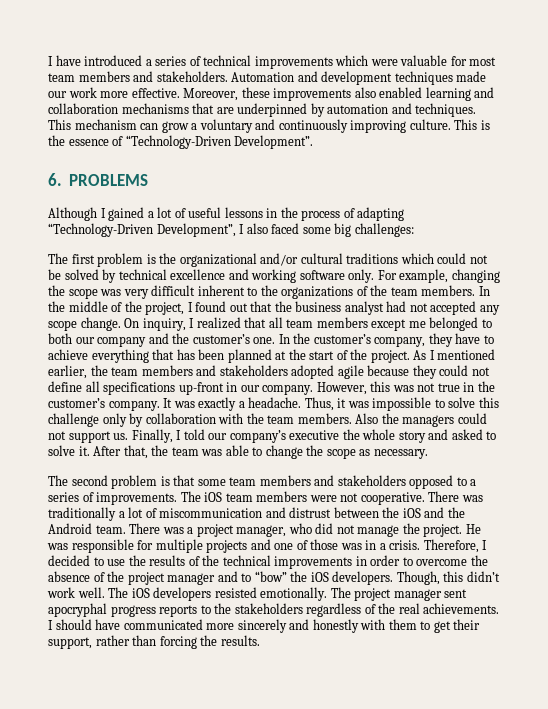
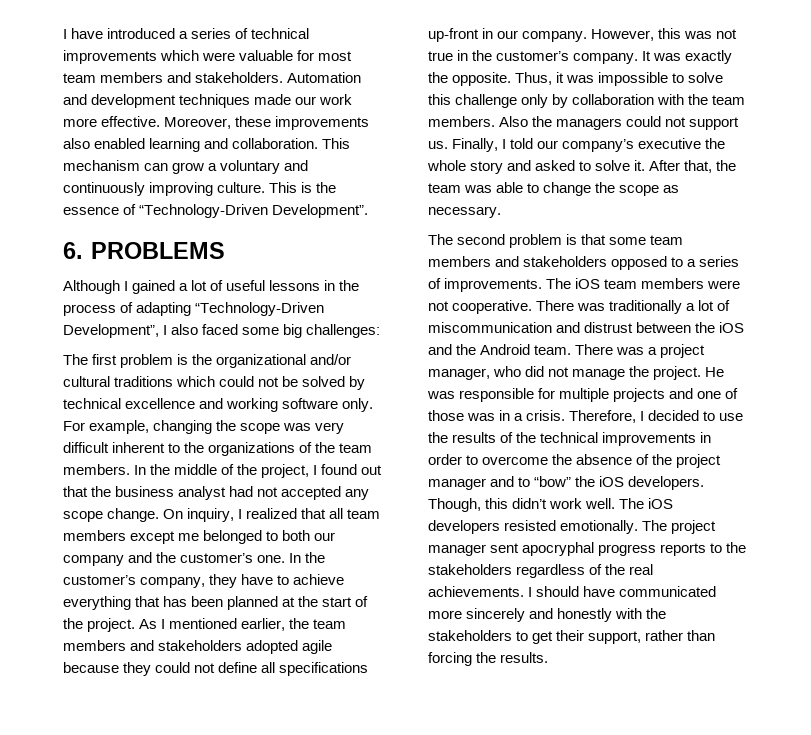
[48,103,477,117] collaboration mechanisms that are underpinned by automation and techniques. -> [232,138,319,149] collaboration.
[238,397,302,408] a headache. -> [428,72,512,86] the opposite.
[388,619,417,630] them -> [646,608,667,619] [428,630,512,641] the stakeholders

